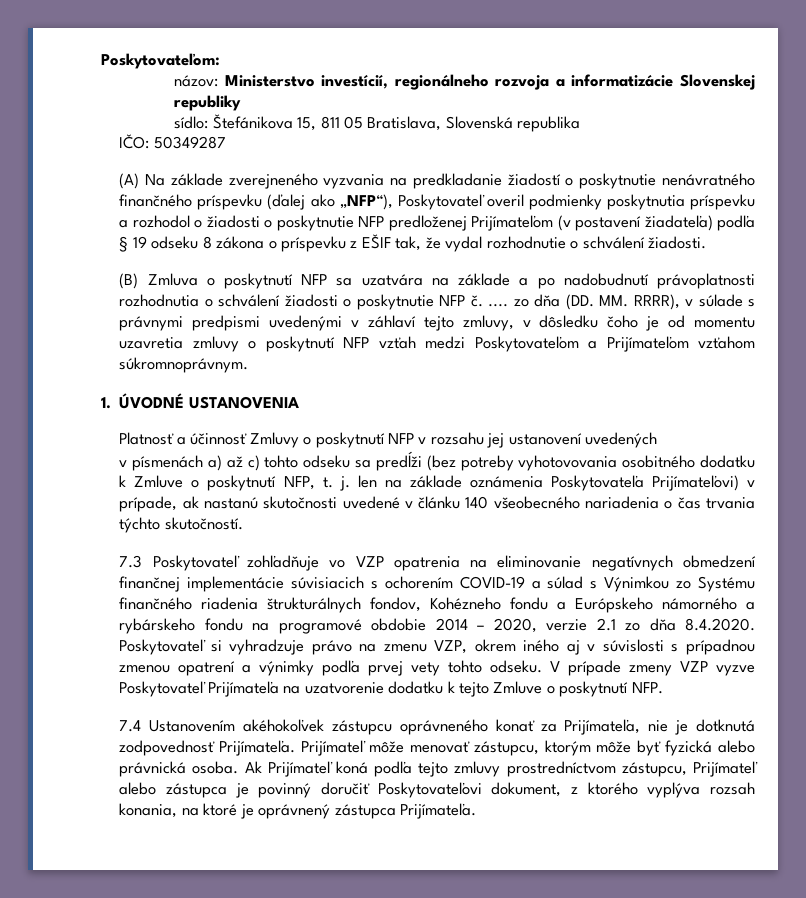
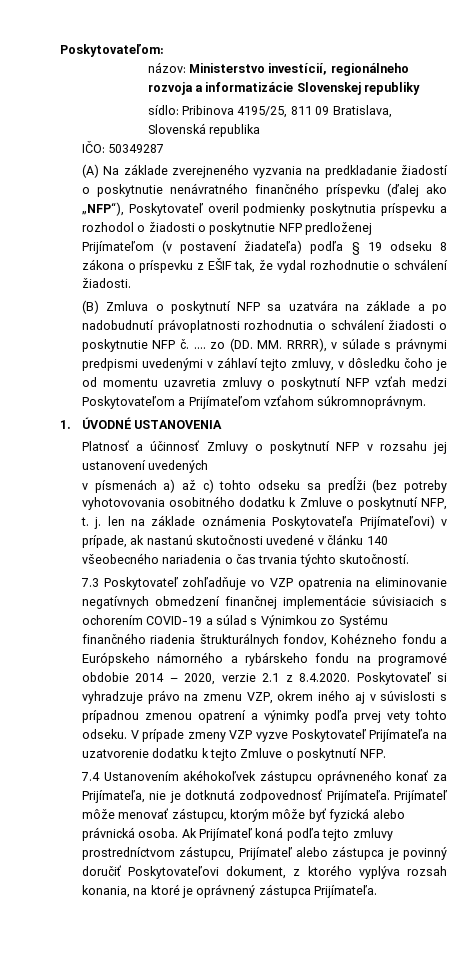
[212,114,363,131] Štefánikova 15, 811 05 -> [181,105,330,118] Pribinova 4195/25, 811 09
[534,294,561,307] dňa -> (226, 345) none
[625,618,676,631] zo dňa -> [285,675,293,682] z

